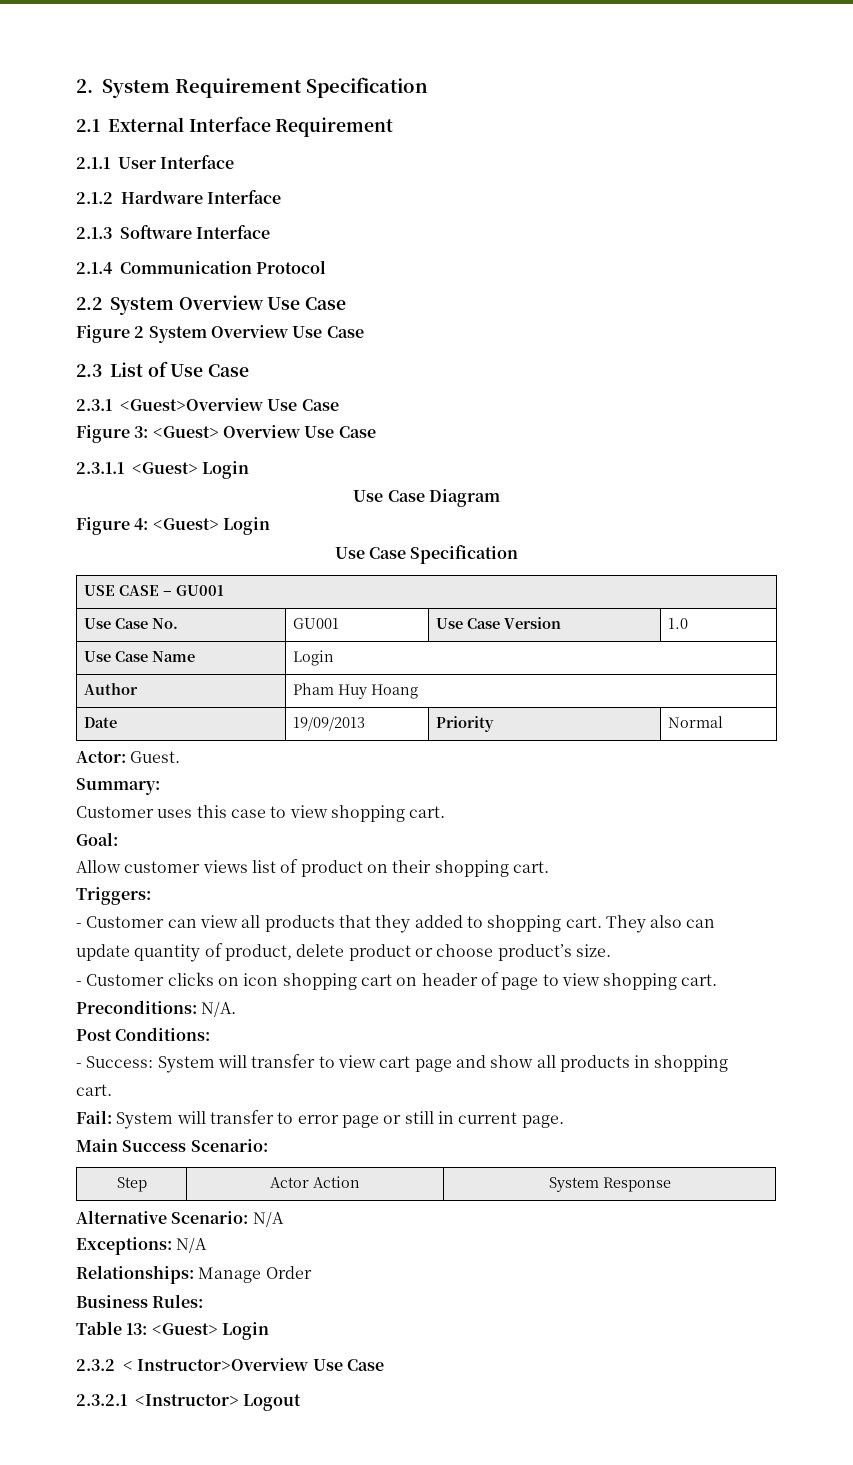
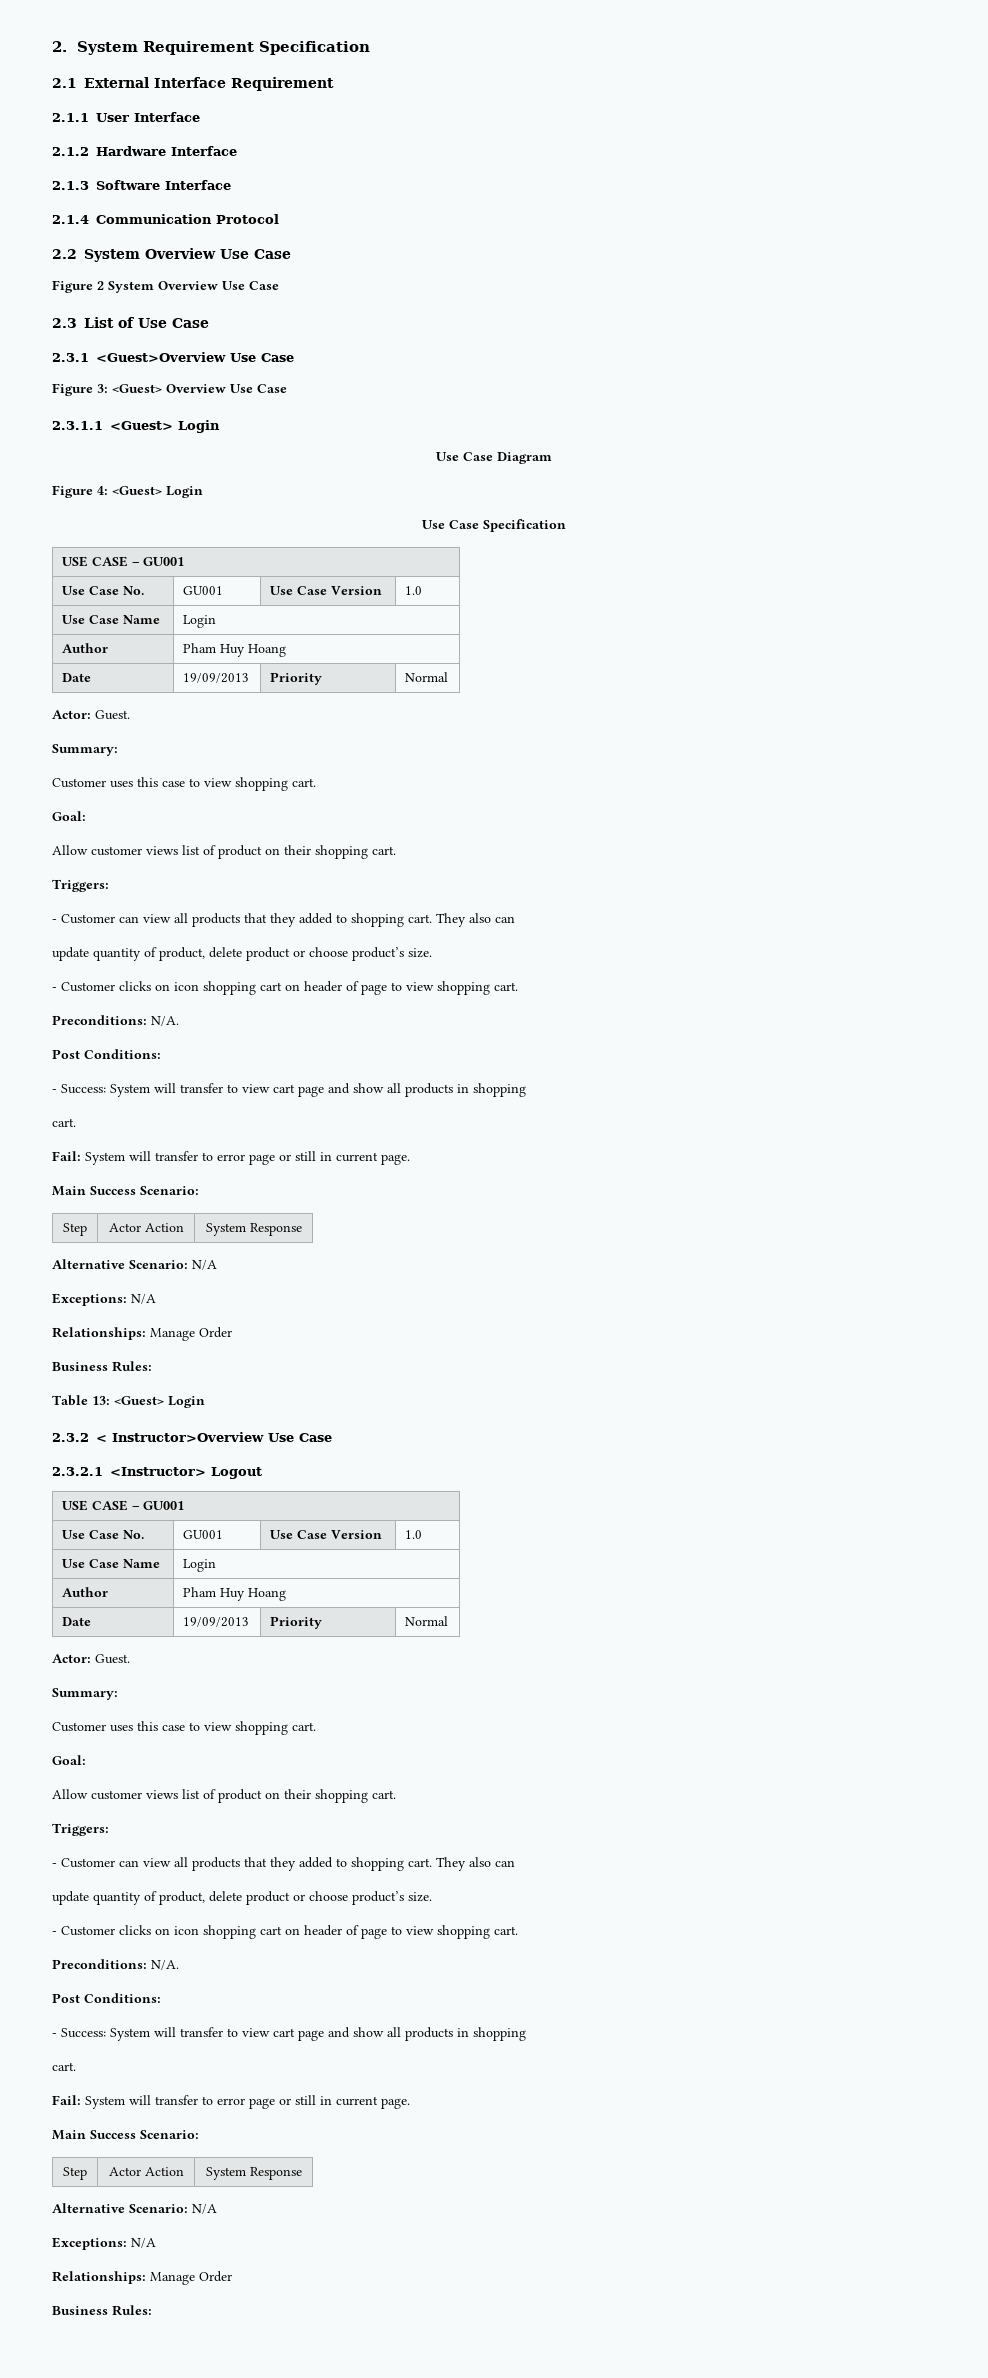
(302, 1402) none -> [62,1500,185,1511] [62,1530,145,1539] [183,1530,224,1539] [270,1530,383,1539] [405,1530,423,1539] [62,1559,161,1568] [183,1559,217,1572] [62,1587,109,1597] [183,1587,287,1601] [62,1617,92,1626] [183,1617,250,1627] [270,1616,323,1629] [405,1616,449,1626] [52,1654,130,1664] [52,1688,118,1700] [52,1721,316,1735] [52,1755,86,1765] [52,1789,396,1803] [52,1823,109,1836] [52,1857,515,1871] [52,1891,432,1905] [52,1925,518,1939] [52,1959,179,1970] [52,1993,161,2003] [52,2027,526,2041] [52,2062,76,2071] [52,2095,410,2109] [52,2130,199,2140] [63,2167,87,2180] [108,2167,184,2176] [205,2167,302,2180] [52,2203,217,2214] [52,2237,156,2250] [52,2271,232,2285] [52,2305,152,2316] // USE CASE – GU001 // Use Case No. | GU001 | Use Case Version | 1.0 // Use Case Name | Login // Author | Pham Huy Hoang // Date | 19/09/2013 | Priority | Normal // Actor: Guest. // Summary: // Customer uses this case to view shopping cart. // Goal: // Allow customer views list of product on their shopping cart. // Triggers: // - Customer can view all products that they added to shopping cart. They also can // update quantity of product, delete product or choose product’s size. // - Customer clicks on icon shopping cart on header of page to view shopping cart. // Preconditions: N/A. // Post Conditions: // - Success: System will transfer to view cart page and show all products in shopping // cart. // Fail: System will transfer to error page or still in current page. // Main Success Scenario: // Step | Actor Action | System Response // Alternative Scenario: N/A // Exceptions: N/A // Relationships: Manage Order // Business Rules:

